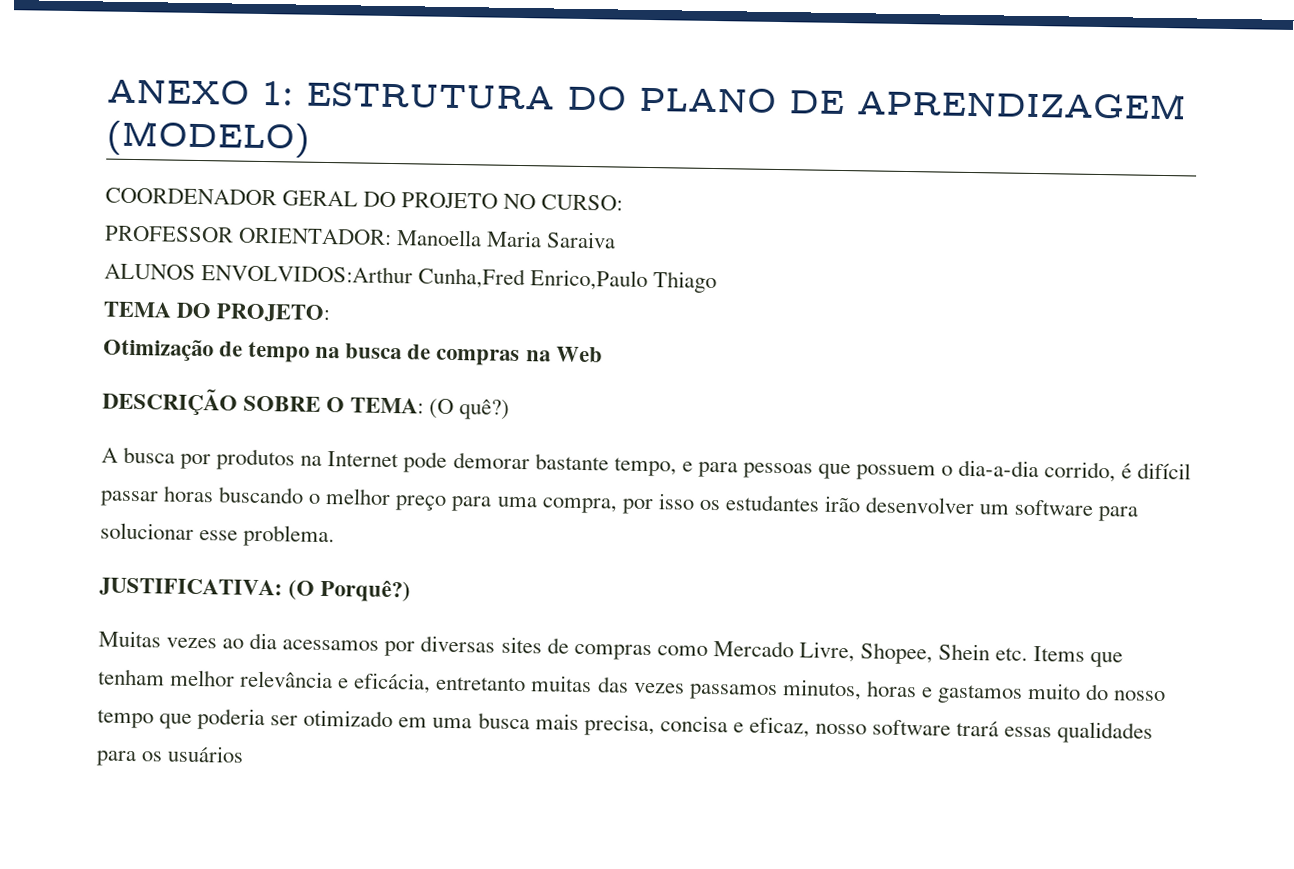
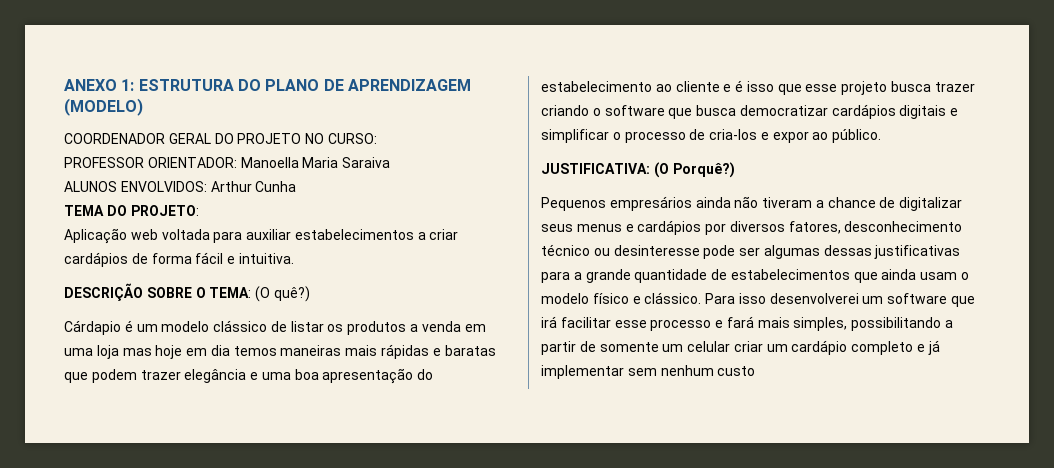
[201,264,718,294] ENVOLVIDOS:Arthur Cunha,Fred Enrico,Paulo Thiago -> [120,181,297,192] ENVOLVIDOS: Arthur Cunha
[103,338,603,367] Otimização de tempo na busca de compras na Web -> [64,228,459,244] [64,252,294,267] Aplicação web voltada para auxiliar estabelecimentos a criar cardápios de forma fácil e intuitiva.
[101,446,1192,483] [100,485,1139,522] [100,522,336,548] [99,577,412,603] [98,630,1124,668] [98,668,1167,704] [97,708,1154,744] [96,745,245,767] A busca por produtos na Internet pode demorar bastante tempo, e para pessoas que possuem o dia-a-dia corrido, é difícil passar horas buscando o melhor preço para uma compra, por isso os estudantes irão desenvolver um software para solucionar esse problema. // JUSTIFICATIVA: (O Porquê?) // Muitas vezes ao dia acessamos por diversas sites de compras como Mercado Livre, Shopee, Shein etc. Items que tenham melhor relevância e eficácia, entretanto muitas das vezes passamos minutos, horas e gastamos muito do nosso tempo que poderia ser otimizado em uma busca mais precisa, concisa e eficaz, nosso software trará essas qualidades para os usuários -> [64,320,486,335] [64,344,496,359] [64,368,434,384] [541,80,975,95] [541,104,959,119] [541,129,882,143] [541,162,735,178] [541,196,963,211] [541,220,963,235] [541,244,961,259] [541,269,970,283] [541,292,976,307] [541,316,954,331] [541,340,940,355] [541,365,756,379] Cárdapio é um modelo clássico de listar os produtos a venda em uma loja mas hoje em dia temos maneiras mais rápidas e baratas que podem trazer elegância e uma boa apresentação do estabelecimento ao cliente e é isso que esse projeto busca trazer criando o software que busca democratizar cardápios digitais e simplificar o processo de cria-los e expor ao público. // JUSTIFICATIVA: (O Porquê?) // Pequenos empresários ainda não tiveram a chance de digitalizar seus menus e cardápios por diversos fatores, desconhecimento técnico ou desinteresse pode ser algumas dessas justificativas para a grande quantidade de estabelecimentos que ainda usam o modelo físico e clássico. Para isso desenvolverei um software que irá facilitar esse processo e fará mais simples, possibilitando a partir de somente um celular criar um cardápio completo e já implementar sem nenhum custo

